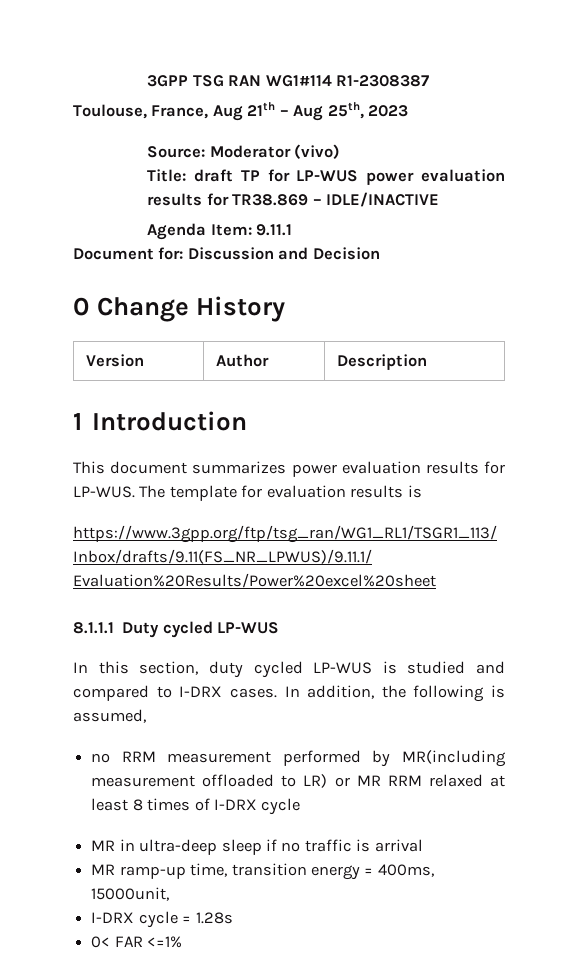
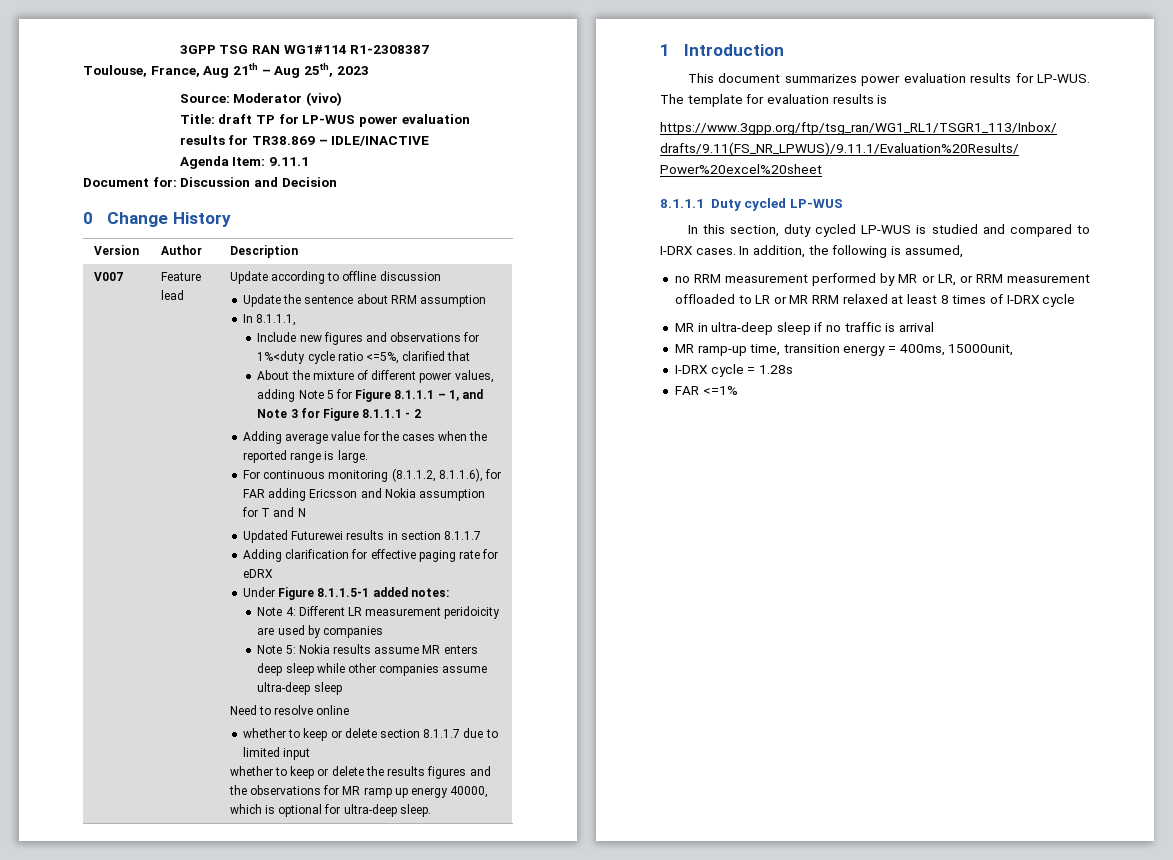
(427, 362) none -> [93,272,123,281] [160,272,201,281] [160,290,184,300] [229,271,441,284] [242,294,486,307] [242,314,297,326] [257,332,480,345] [257,351,471,364] [257,370,494,383] [257,389,484,402] [257,408,421,421] [242,431,488,444] [242,450,368,463] [242,468,501,482] [242,488,485,501] [241,507,306,517] [242,530,481,543] [242,549,499,562] [242,569,273,578] [242,587,449,600] [257,606,501,619] [257,625,383,638] [257,644,478,654] [257,663,488,676] [257,682,342,695] [229,705,350,715] [242,728,498,741] [242,747,311,760] [229,766,491,779] [228,785,489,798] [229,804,431,817] // V007 | Feature lead | Update according to offline discussion // Update the sentence about RRM assumption // In 8.1.1.1, // Include new figures and observations for 1%<duty cycle ratio <=5%, clarified that // About the mixture of different power values, adding Note 5 for Figure 8.1.1.1 – 1, and Note 3 for Figure 8.1.1.1 - 2 // Adding average value for the cases when the reported range is large. // For continuous monitoring (8.1.1.2, 8.1.1.6), for FAR adding Ericsson and Nokia assumption for T and N // Updated Futurewei results in section 8.1.1.7 // Adding clarification for effective paging rate for eDRX // Under Figure 8.1.1.5-1 added notes: // Note 4: Different LR measurement peridoicity are used by companies // Note 5: Nokia results assume MR enters deep sleep while other companies assume ultra-deep sleep // Need to resolve online // whether to keep or delete section 8.1.1.7 due to limited input // whether to keep or delete the results figures and the observations for MR ramp up energy 40000, which is optional for ultra-deep sleep.
[402,750,506,767] MR(including -> [898,274,1003,286] MR or LR, or RRM
[303,774,328,788] LR) -> [755,295,771,304] LR
[91,936,111,948] 0< -> (793, 369) none

